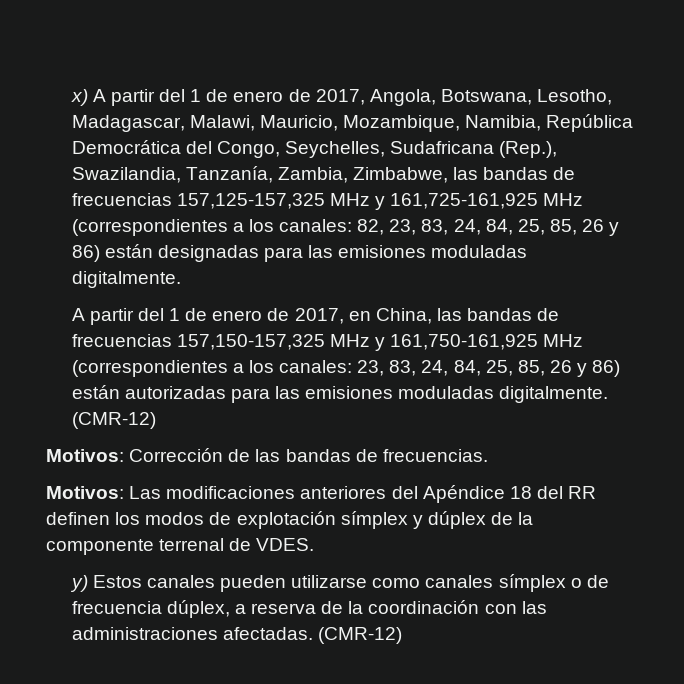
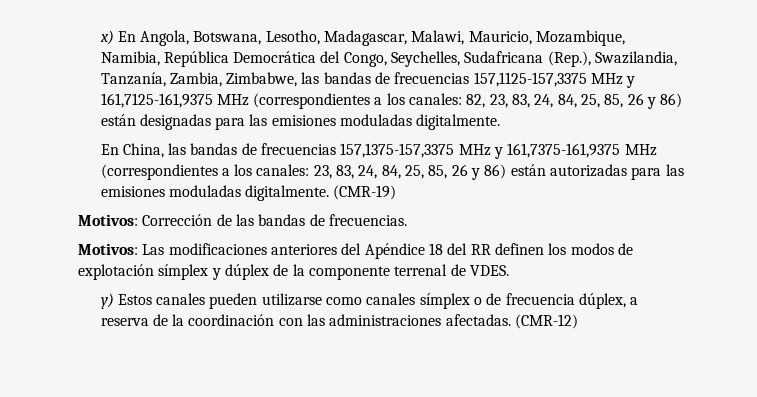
[92,89,365,106] A partir del 1 de enero de 2017, -> [117,31,136,42] En
[176,193,539,210] 157,125-157,325 MHz y 161,725-161,925 -> [473,72,636,88] [100,93,213,108] 157,1125-157,3375 MHz y 161,7125-161,9375
[71,308,371,325] A partir del 1 de enero de 2017, en -> [100,144,119,155] En
[176,334,539,351] 157,150-157,325 MHz y 161,750-161,925 -> [340,143,621,159] 157,1375-157,3375 MHz y 161,7375-161,9375
[71,412,156,429] (CMR-12) -> [333,185,397,200] (CMR-19)

